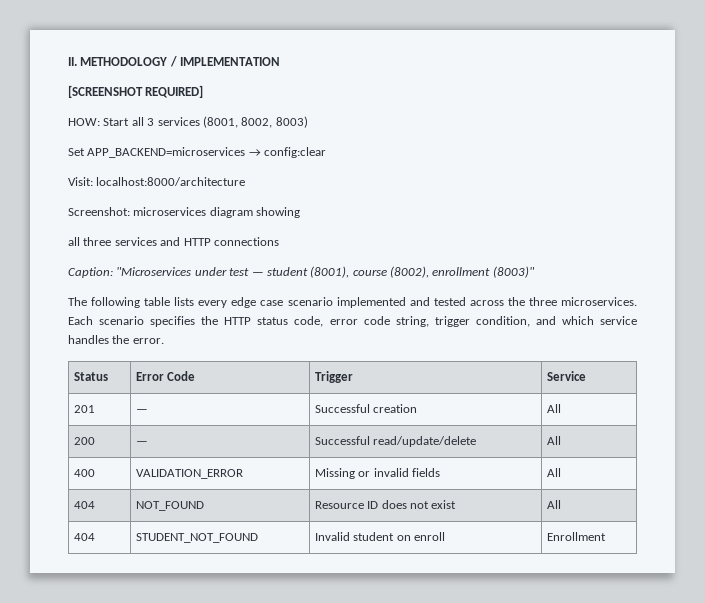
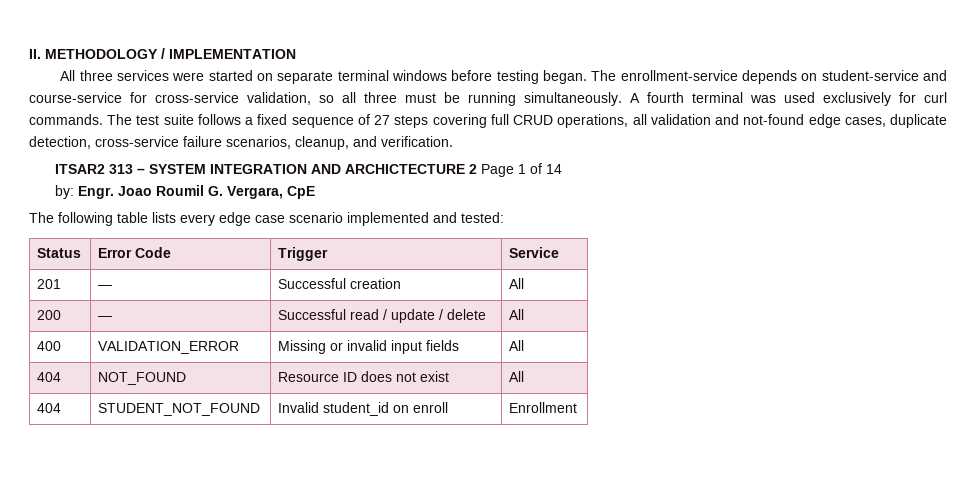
[68,85,204,98] [68,116,308,128] [68,147,327,158] [68,177,246,186] [68,207,301,218] [68,237,279,246] [68,266,535,278] [SCREENSHOT REQUIRED] // HOW: Start all 3 services (8001, 8002, 8003) // Set APP_BACKEND=microservices → config:clear // Visit: localhost:8000/architecture // Screenshot: microservices diagram showing // all three services and HTTP connections // Caption: "Microservices under test — student (8001), course (8002), enrollment (8003)" -> [60,70,948,84] [29,92,947,106] [29,114,947,128] [29,136,453,150] [55,163,563,177] [55,185,316,199] All three services were started on separate terminal windows before testing began. The enrollment-service depends on student-service and course-service for cross-service validation, so all three must be running simultaneously. A fourth terminal was used exclusively for curl commands. The test suite follows a fixed sequence of 27 steps covering full CRUD operations, all validation and not-found edge cases, duplicate detection, cross-service failure scenarios, cleanup, and verification. // ITSAR2 313 – SYSTEM INTEGRATION AND ARCHICTECTURE 2 Page 1 of 14 // by: Engr. Joao Roumil G. Vergara, CpE
[433,297,637,306] [68,316,637,327] [68,335,164,344] tested across the three microservices. Each scenario specifies the HTTP status code, error code string, trigger condition, and which service handles the error. -> [461,212,504,223] tested:
[373,436,477,447] read/update/delete -> [350,309,487,323] read / update / delete
(409, 472) none -> [391,340,423,354] input
[353,532,395,541] student -> [323,402,390,416] student_id

